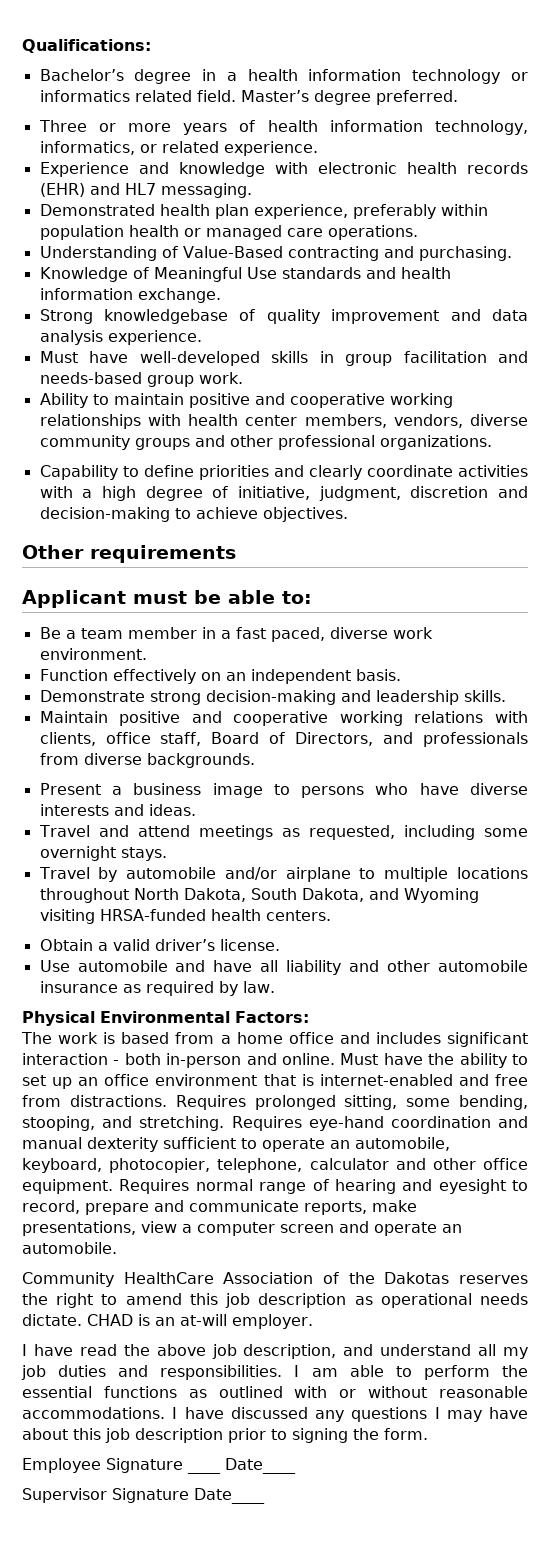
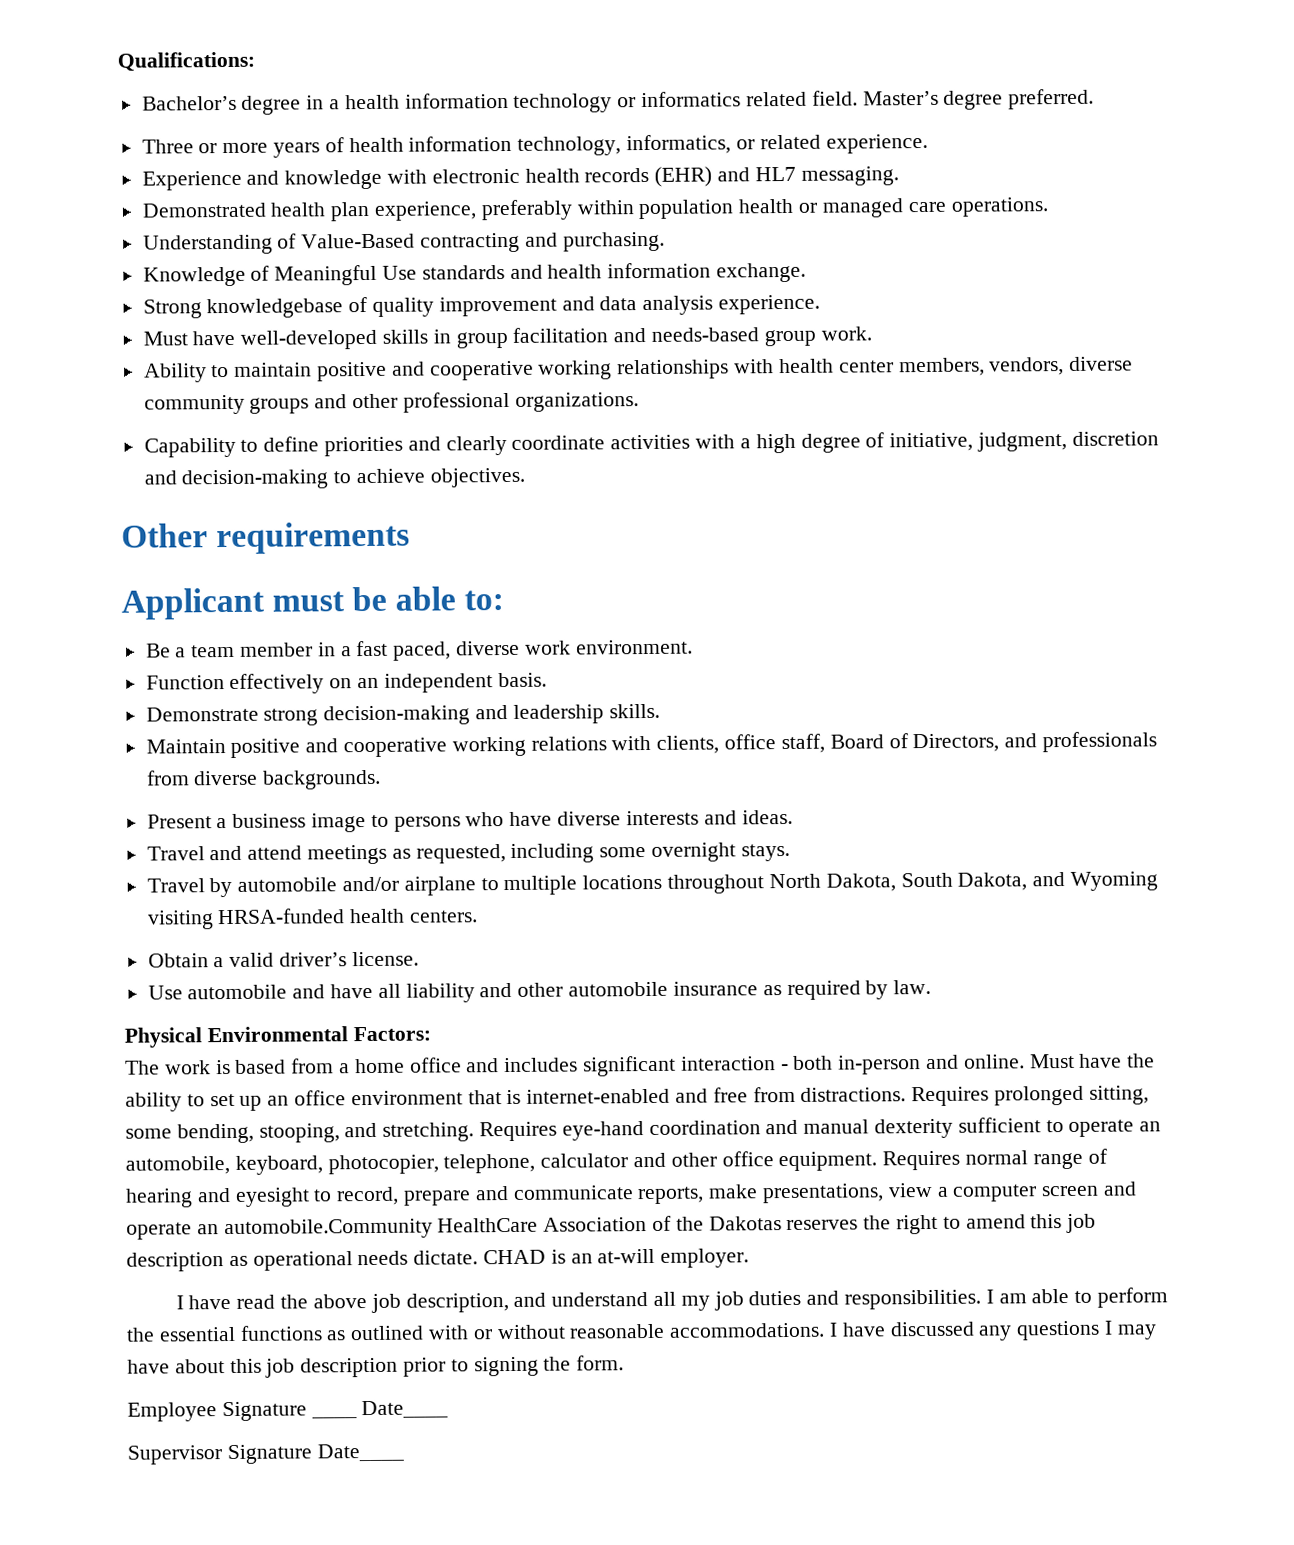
[22,1242,117,1254] [22,1272,114,1287] automobile. // Community -> [223,1218,433,1240] automobile.Community

